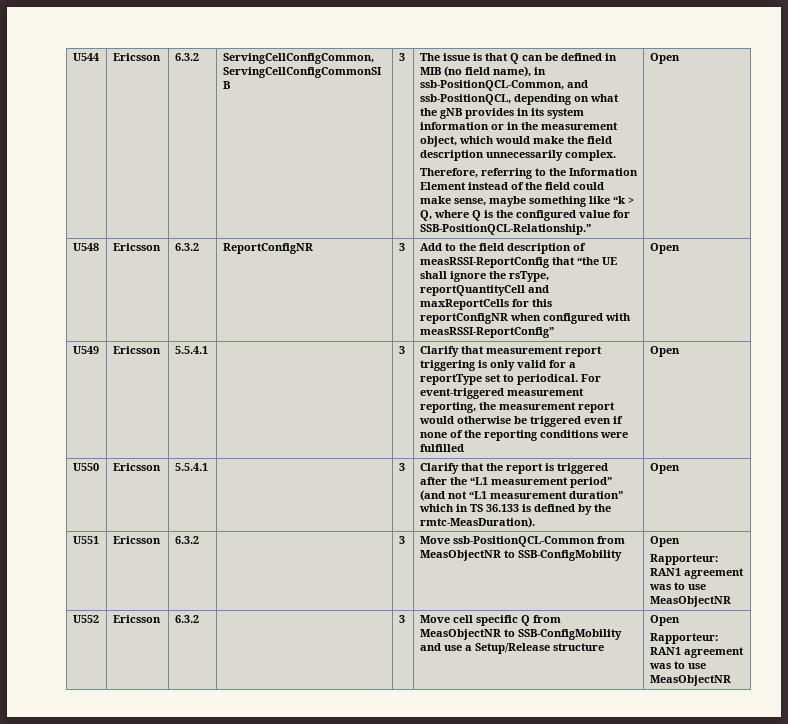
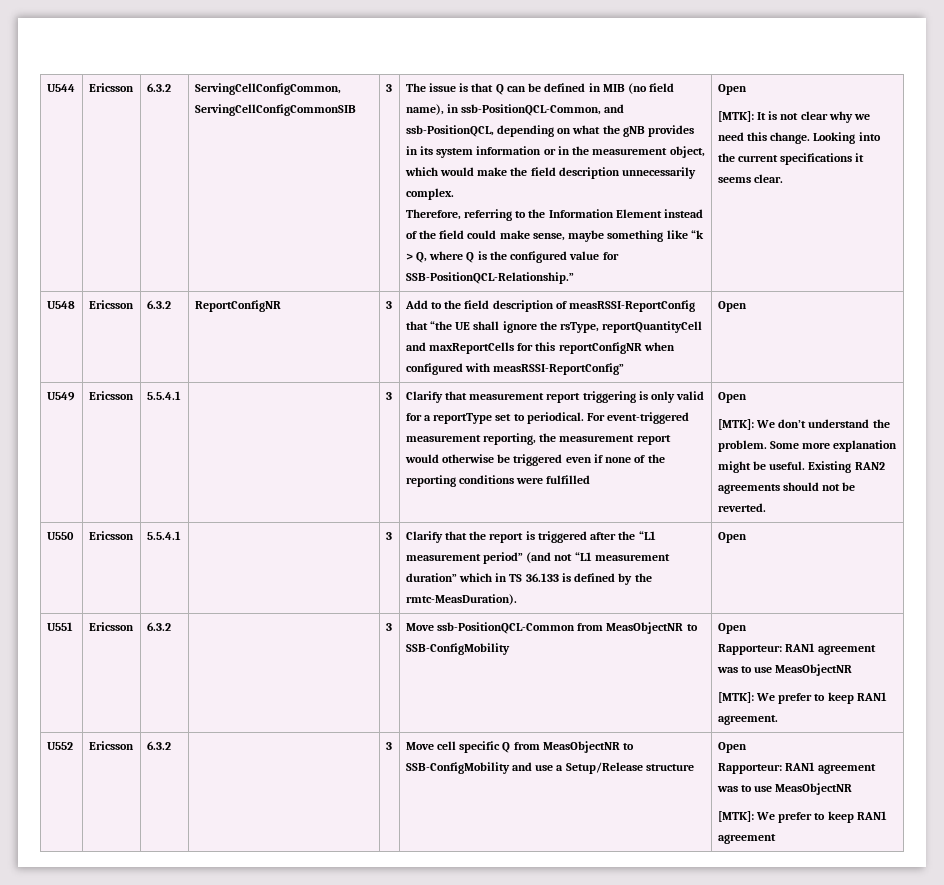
(680, 58) none -> [717,111,871,123] [717,132,881,144] [717,153,865,165] [717,174,783,183] // [MTK]: It is not clear why we need this change. Looking into the current specifications it seems clear.
(680, 351) none -> [717,419,890,430] [717,440,898,452] [717,461,885,473] [717,482,856,494] [717,503,766,512] // [MTK]: We don’t understand the problem. Some more explanation might be useful. Existing RAN2 agreements should not be reverted.
(731, 601) none -> [717,692,887,704] [717,715,778,725] // [MTK]: We prefer to keep RAN1 agreement.
(731, 680) none -> [717,811,887,823] [717,834,776,844] // [MTK]: We prefer to keep RAN1 agreement

